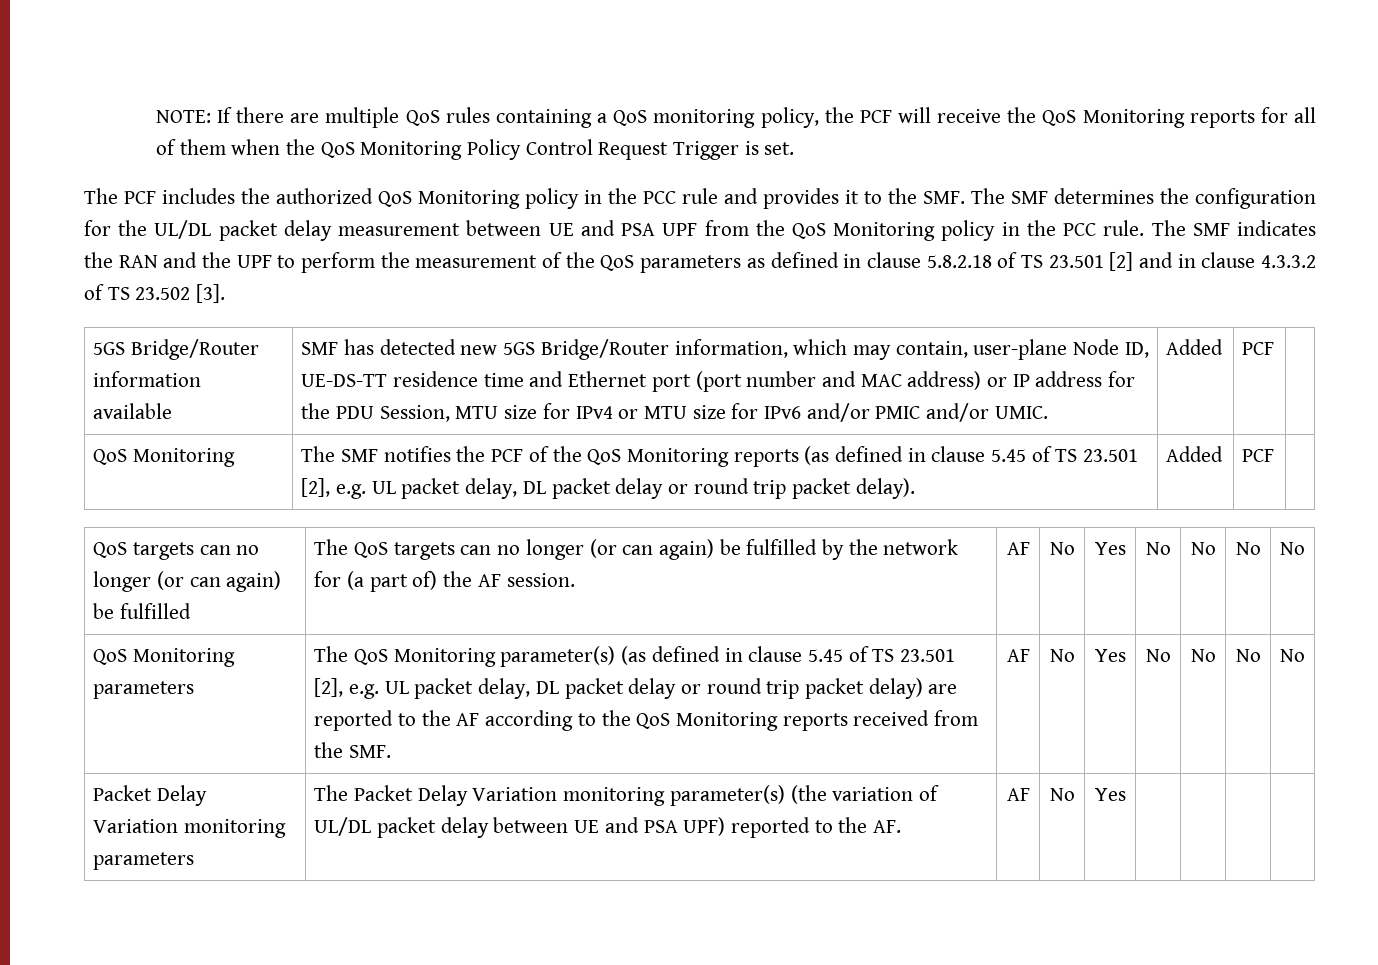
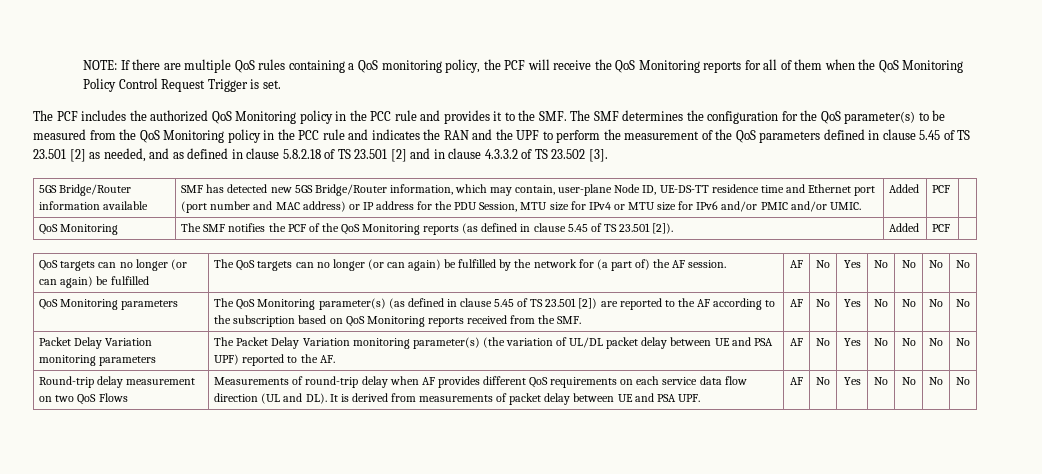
[154,220,698,241] UL/DL packet delay measurement between UE and PSA UPF -> [820,110,946,124] [33,129,86,140] QoS parameter(s) to be measured
[1103,220,1230,236] rule. The SMF -> [322,129,369,140] rule and
(742, 264) none -> [823,129,971,140] [33,148,170,162] defined in clause 5.45 of TS 23.501 [2] as needed, and
[301,478,915,499] [2], e.g. UL packet delay, DL packet delay or round trip packet delay). -> [652,223,674,234] [2]).
[314,678,923,699] [2], e.g. UL packet delay, DL packet delay or round trip packet delay) -> [578,298,598,309] [2])
(631, 718) none -> [233,315,343,327] subscription based on
(1126, 794) | | | -> [874,338,888,346] [901,338,916,346] [929,338,943,346] [956,338,970,346] [39,376,196,388] [39,393,128,405] [214,376,747,388] [214,393,700,405] [790,377,803,385] [816,377,830,385] [843,377,861,385] [874,377,888,385] [901,377,916,385] [929,377,943,385] [956,377,970,385] No | No | No | No // Round-trip delay measurement on two QoS Flows | Measurements of round-trip delay when AF provides different QoS requirements on each service data flow direction (UL and DL). It is derived from measurements of packet delay between UE and PSA UPF. | AF | No | Yes | No | No | No | No

